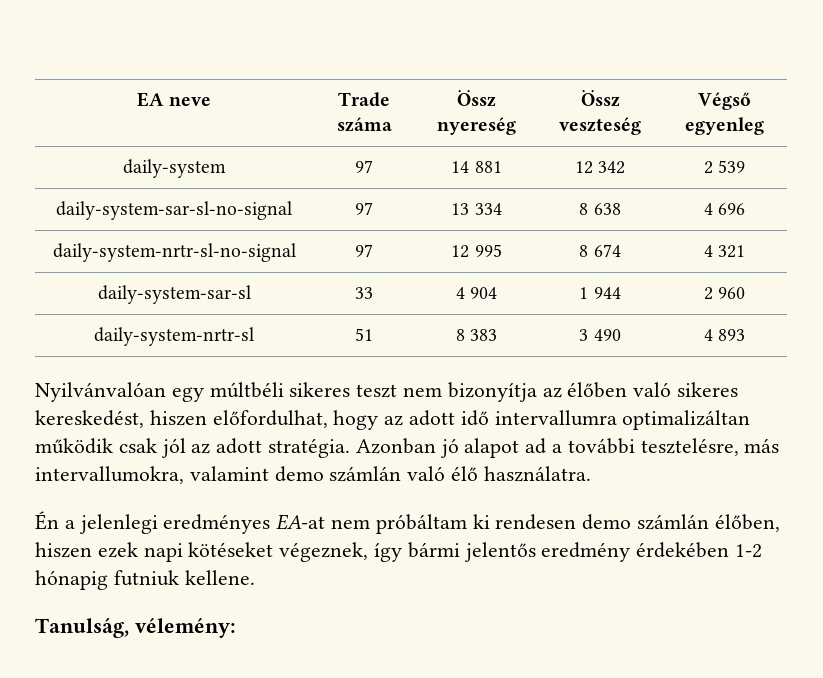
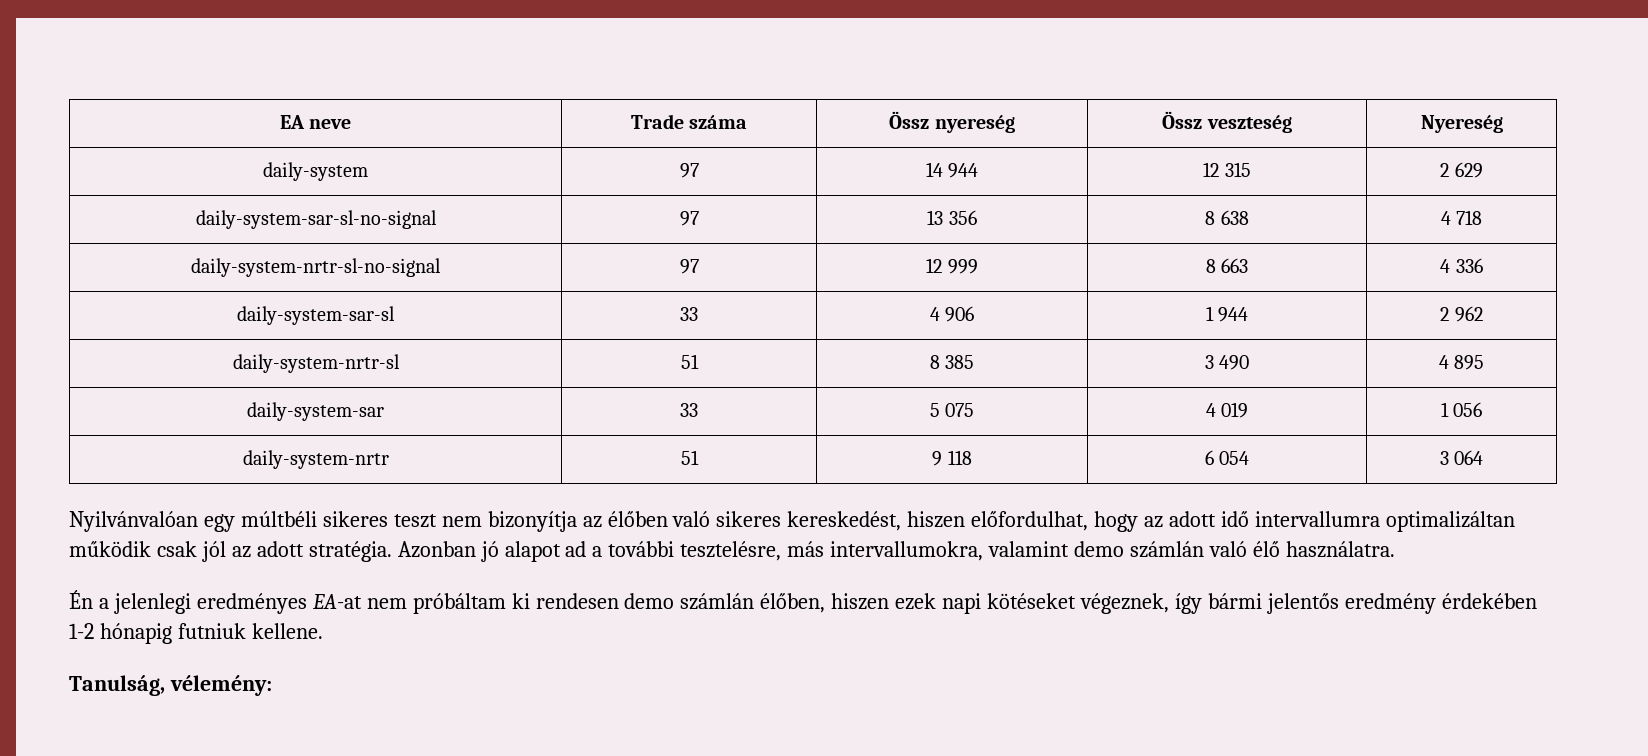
[698,92,751,110] [685,117,764,135] Végső egyenleg -> [1420,115,1503,133] Nyereség
[474,161,502,173] [574,161,626,174] [703,160,746,174] 881 | 12 342 | 2 539 -> [948,163,979,178] [1203,162,1251,177] [1440,162,1483,178] 944 | 12 315 | 2 629
[474,203,502,215] 334 -> [948,210,977,225] 356
[718,203,746,215] 696 -> [1456,210,1483,225] 718
[474,244,502,257] [579,244,621,257] [703,245,746,258] 995 | 8 674 | 4 321 -> [947,259,978,274] [1205,258,1249,273] [1440,258,1483,273] 999 | 8 663 | 4 336
[470,287,498,299] 904 -> [945,306,975,322] 906
[718,287,746,299] 960 -> [1454,306,1483,322] 962
[470,329,498,341] 383 -> [945,355,975,369] 385
[718,329,746,341] 893 -> [1454,355,1485,370] [247,402,384,421] [680,403,698,417] [929,403,975,417] [1205,402,1249,418] [1440,402,1483,417] [242,450,389,469] [680,450,699,465] [932,450,972,466] [1204,450,1250,465] [1439,450,1484,465] 895 // daily-system-sar | 33 | 5 075 | 4 019 | 1 056 // daily-system-nrtr | 51 | 9 118 | 6 054 | 3 064

